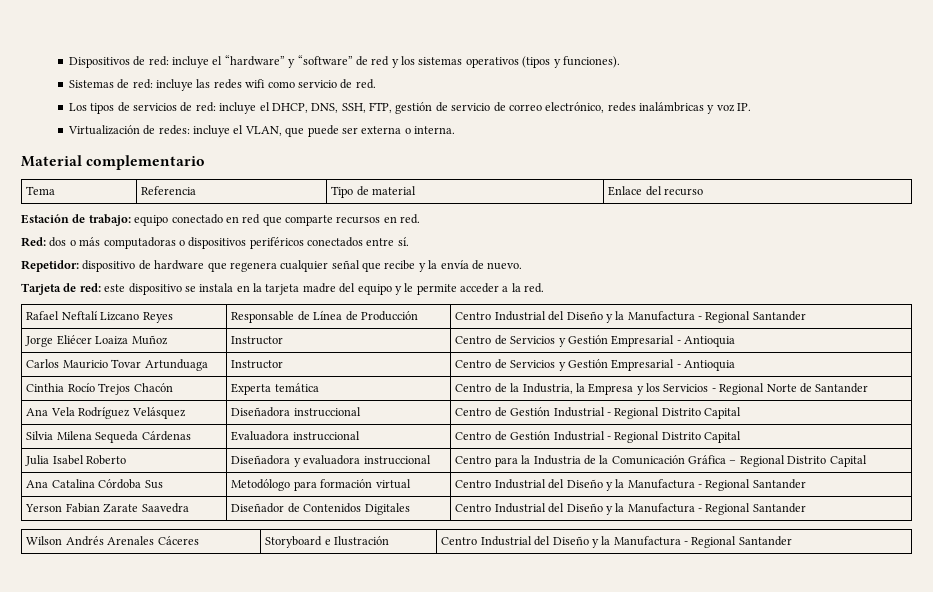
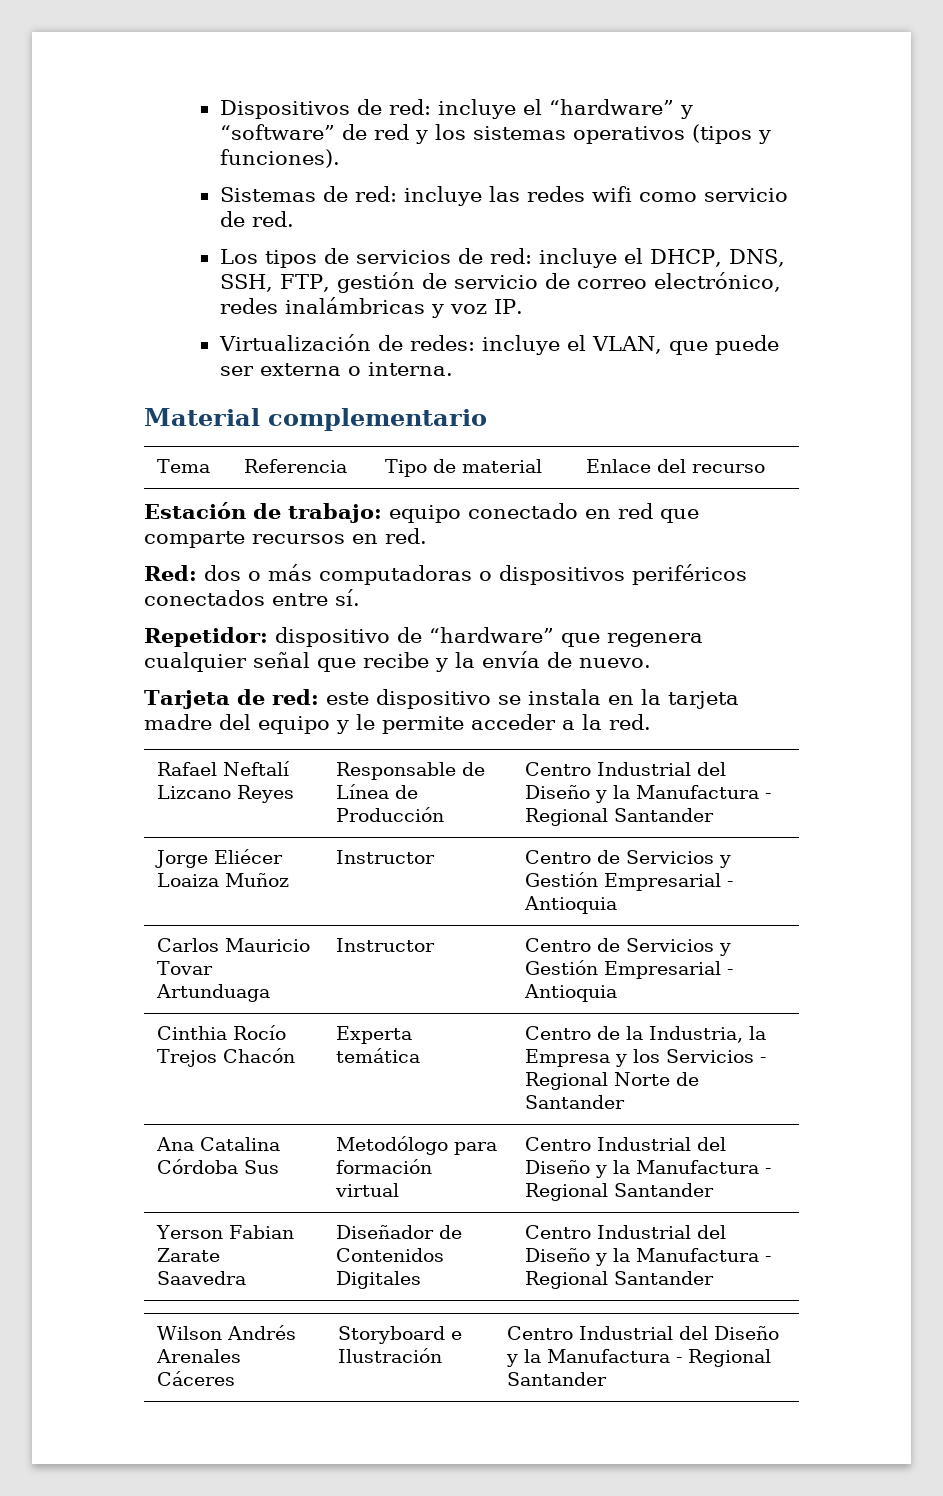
[154,260,205,270] hardware -> [429,627,554,643] “hardware”
[26,407,186,419] [231,407,361,417] [455,407,742,419] [26,431,191,443] [231,431,360,441] [455,431,742,443] [25,455,127,466] [231,455,431,467] [455,455,867,467] // Ana Vela Rodríguez Velásquez | Diseñadora instruccional | Centro de Gestión Industrial - Regional Distrito Capital // Silvia Milena Sequeda Cárdenas | Evaluadora instruccional | Centro de Gestión Industrial - Regional Distrito Capital // Julia Isabel Roberto | Diseñadora y evaluadora instruccional | Centro para la Industria de la Comunicación Gráfica – Regional Distrito Capital -> (626, 1102) none

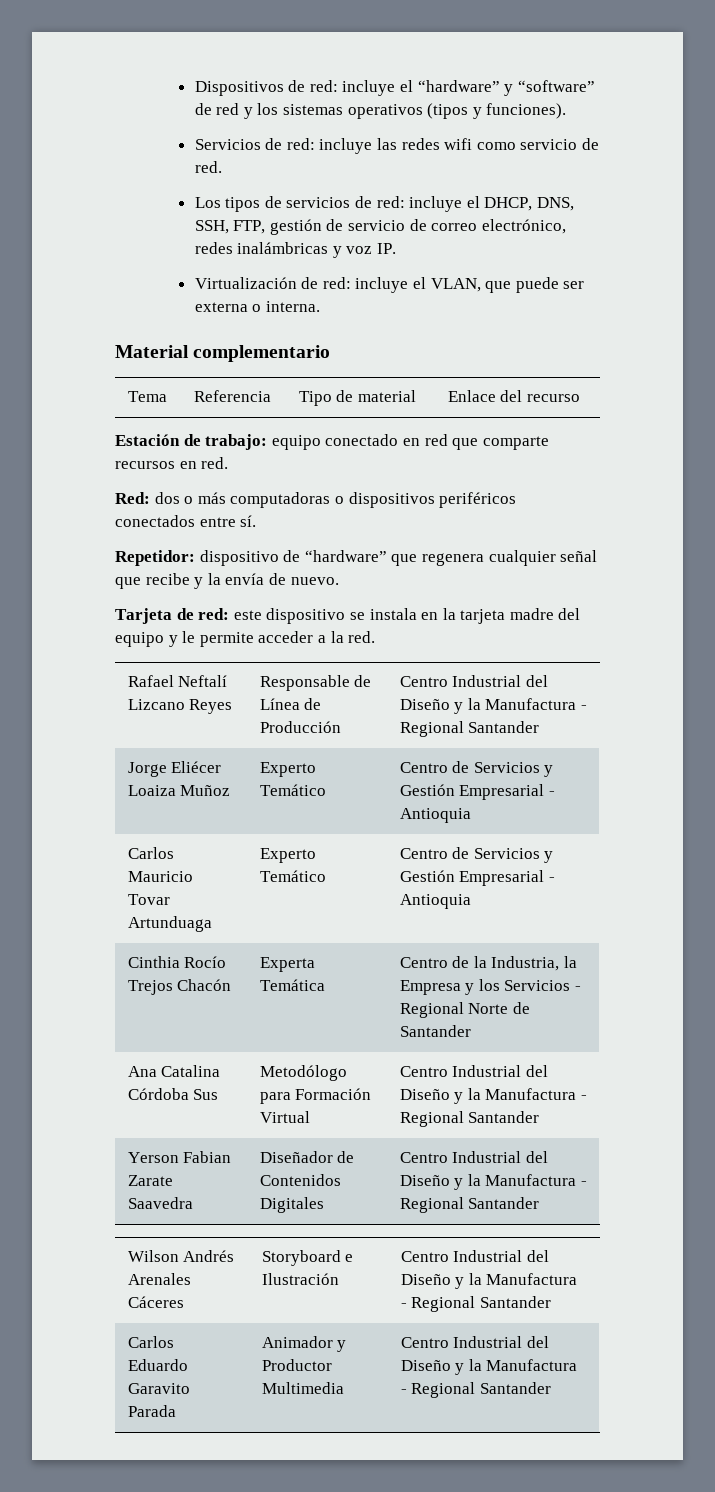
[219,187,316,202] Sistemas -> [194,139,261,150] Servicios
[409,335,475,351] redes: -> [322,277,351,289] red:
[336,850,436,864] Instructor -> [259,762,316,777] [259,784,326,796] Experto Temático
[336,938,436,952] Instructor -> [259,848,316,863] [259,870,326,882] Experto Temático
[336,1048,421,1063] temática -> [259,979,325,991] Temática
[336,1159,433,1174] [335,1183,400,1197] formación virtual -> [295,1088,372,1100] [259,1111,310,1123] Formación Virtual
(608, 1379) none -> [127,1336,174,1348] [127,1359,188,1371] [127,1383,190,1394] [127,1405,176,1417] [261,1336,347,1352] [261,1359,332,1371] [261,1382,344,1394] [400,1336,549,1348] [400,1359,578,1375] [400,1382,551,1398] // Carlos Eduardo Garavito Parada | Animador y Productor Multimedia | Centro Industrial del Diseño y la Manufactura - Regional Santander

